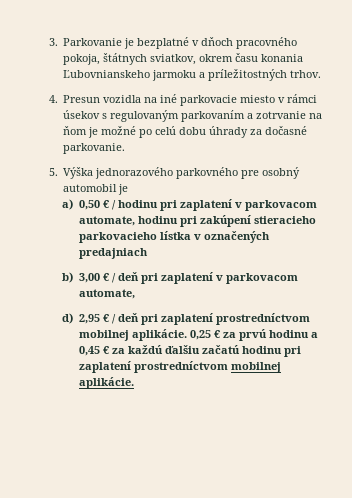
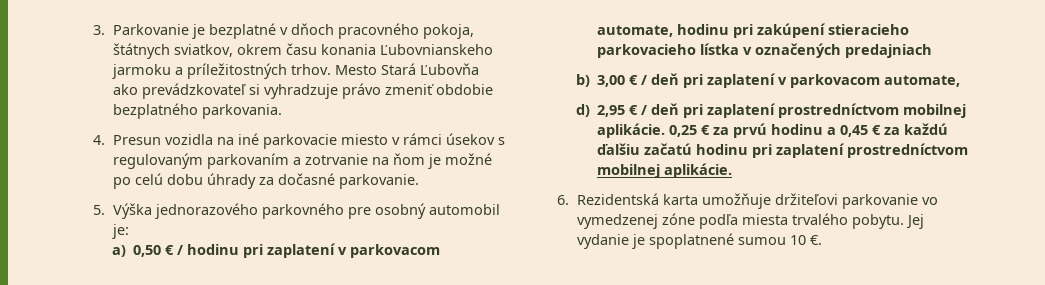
(322, 74) none -> [334,63,479,75] [112,83,493,99] [112,103,282,119] Mesto Stará Ľubovňa ako prevádzkovateľ si vyhradzuje právo zmeniť obdobie bezplatného parkovania.
[118,184,129,195] je -> [111,224,129,239] je:
(134, 383) none -> [557,193,938,209] [576,213,924,229] [576,233,822,249] // 6. Rezidentská karta umožňuje držiteľovi parkovanie vo vymedzenej zóne podľa miesta trvalého pobytu. Jej vydanie je spoplatnené sumou 10 €.

